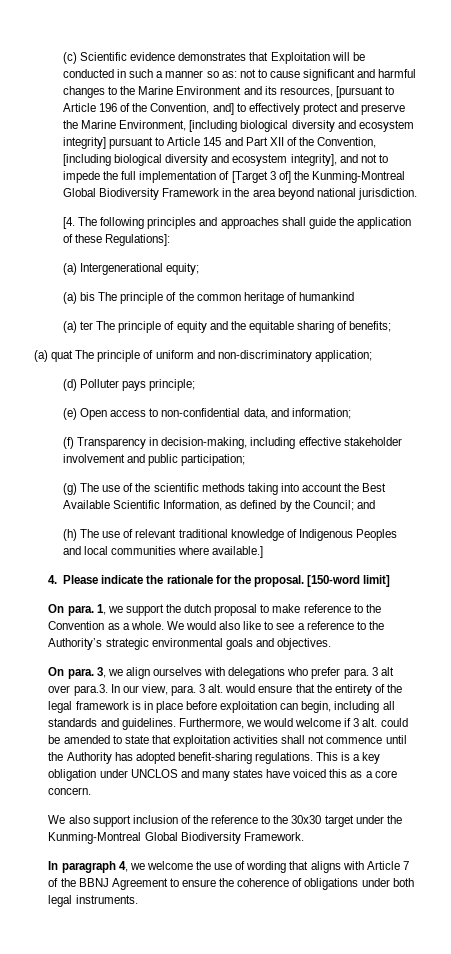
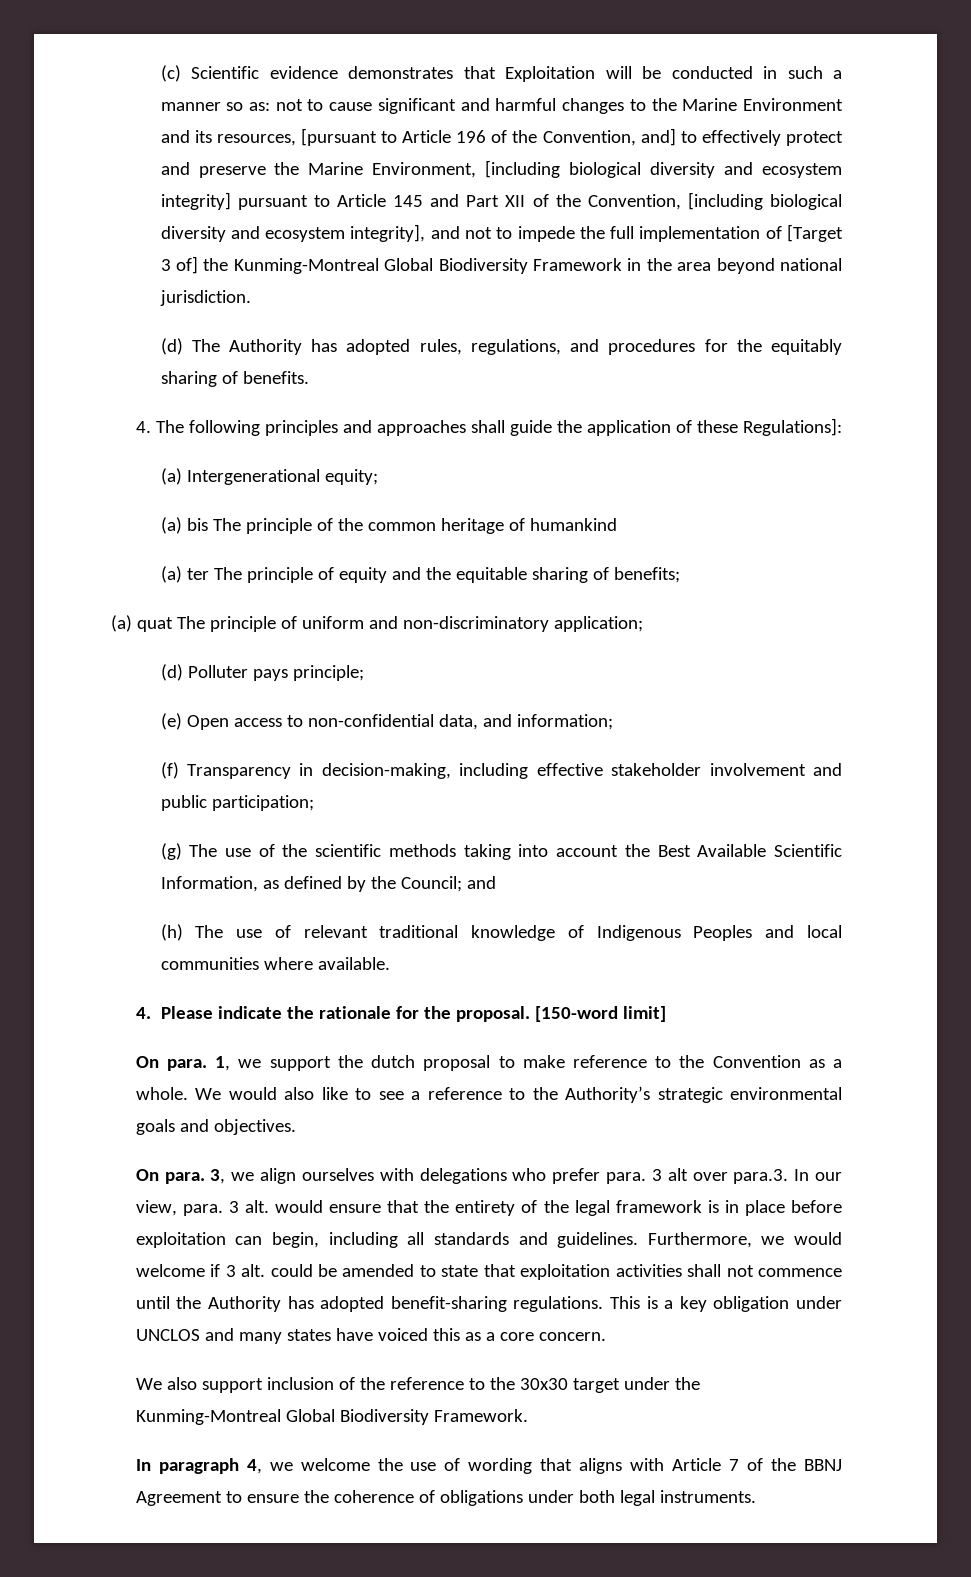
[62,217,75,229] [4. -> [160,338,842,355] [160,371,309,387] [135,421,151,433] (d) The Authority has adopted rules, regulations, and procedures for the equitably sharing of benefits. // 4.
[212,546,264,558] available.] -> [317,957,390,970] available.

